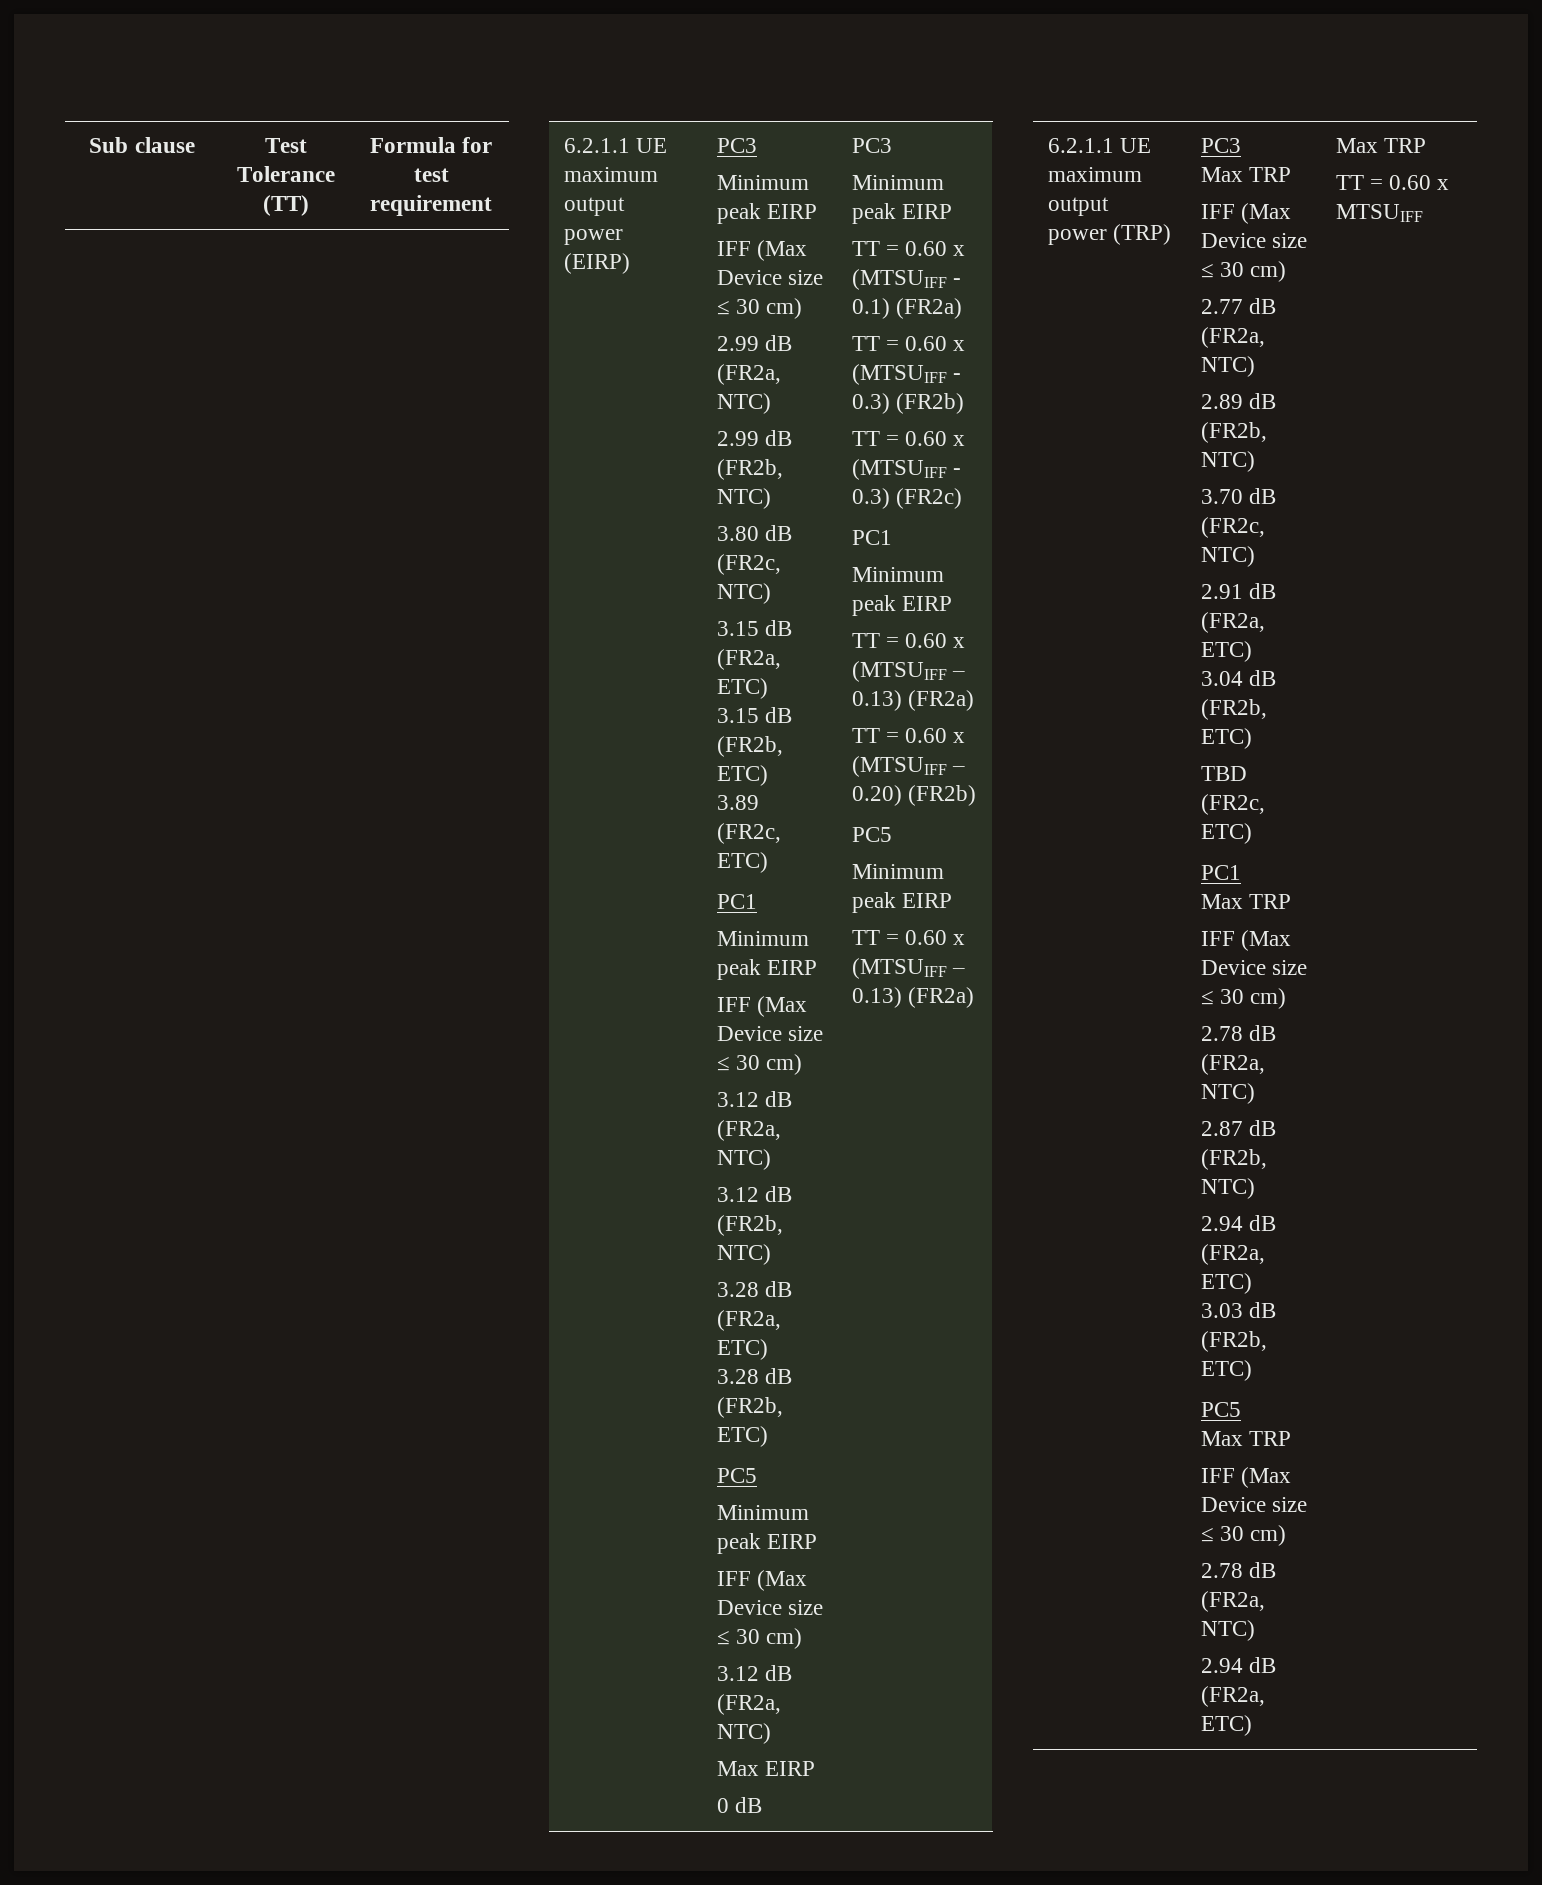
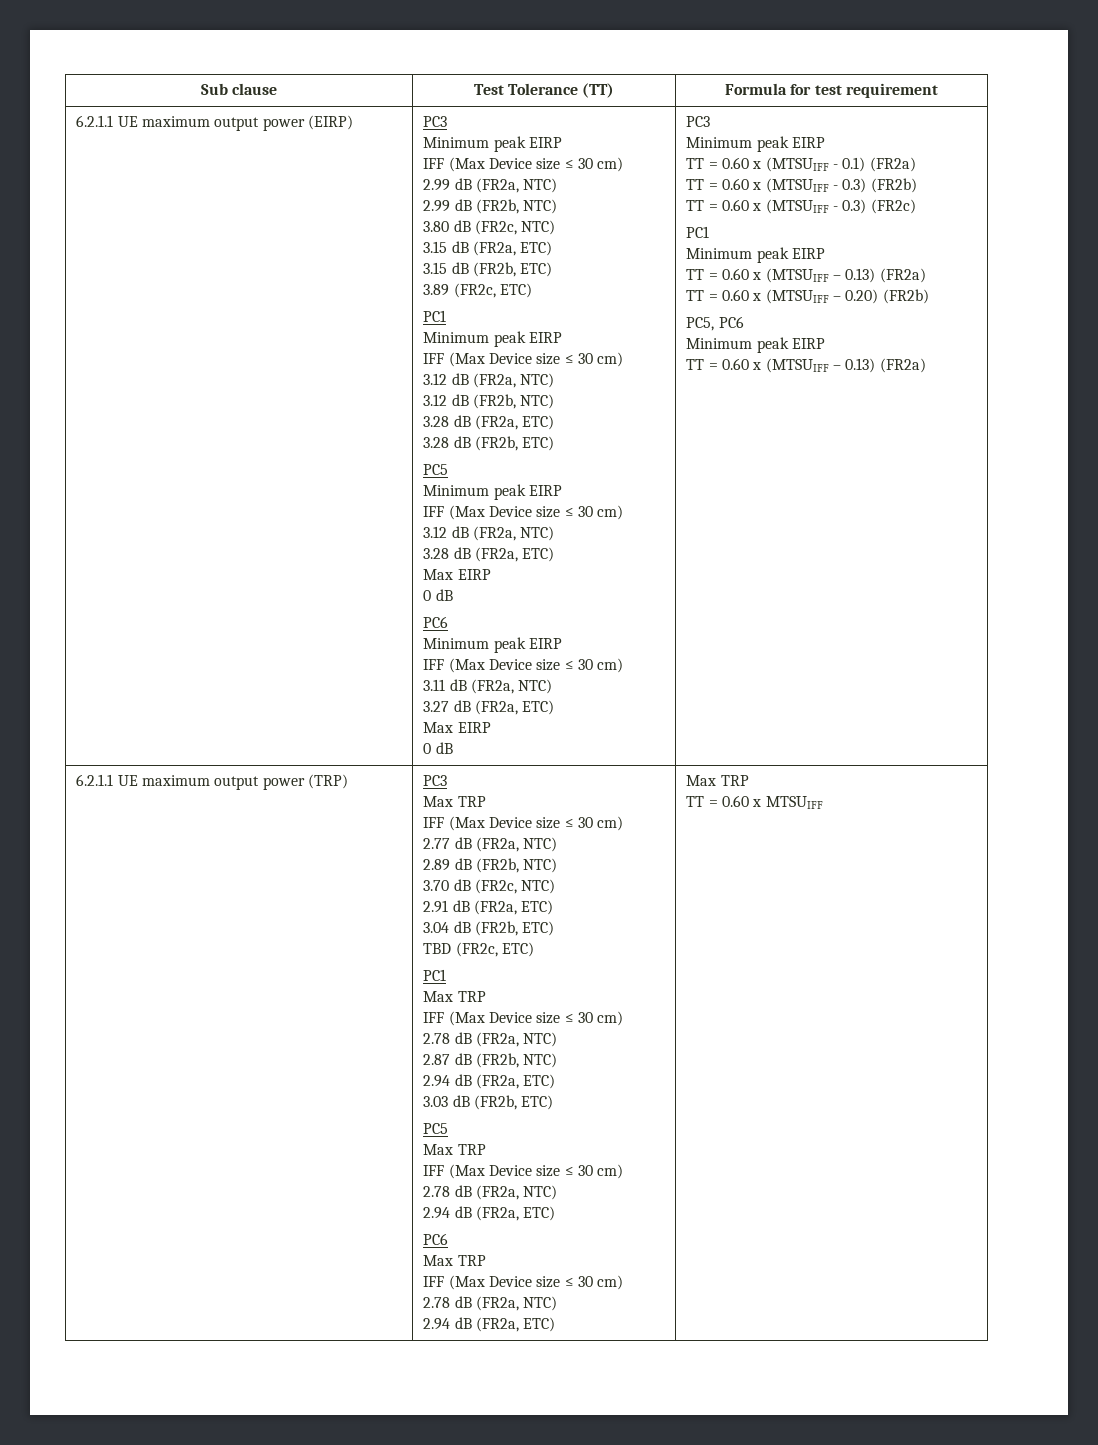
(771, 1733) none -> [423,547,555,562] [423,569,491,580] [423,589,453,601] [423,616,449,628] [423,637,562,653] [423,658,624,673] [423,679,553,694] [423,700,555,715] // 3.28 dB (FR2a, ETC) // Max EIRP // 0 dB // PC6 // Minimum peak EIRP // IFF (Max Device size ≤ 30 cm) // 3.11 dB (FR2a, NTC) // 3.27 dB (FR2a, ETC)
[851,827,892,842] PC5 -> [686,316,744,331] PC5, PC6
(1252, 1725) none -> [423,1233,449,1245] [423,1255,486,1266] [423,1275,624,1290] [423,1296,558,1311] [423,1317,556,1332] // PC6 // Max TRP // IFF (Max Device size ≤ 30 cm) // 2.78 dB (FR2a, NTC) // 2.94 dB (FR2a, ETC)

